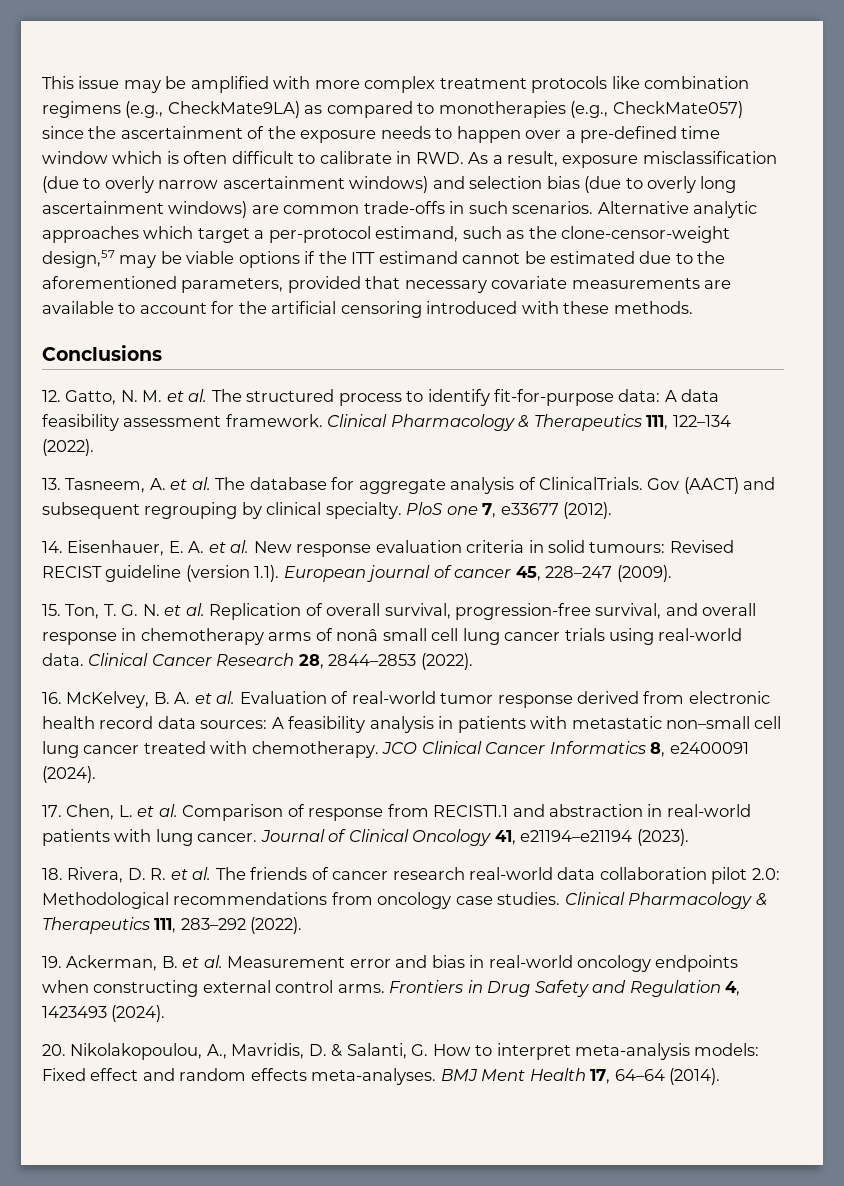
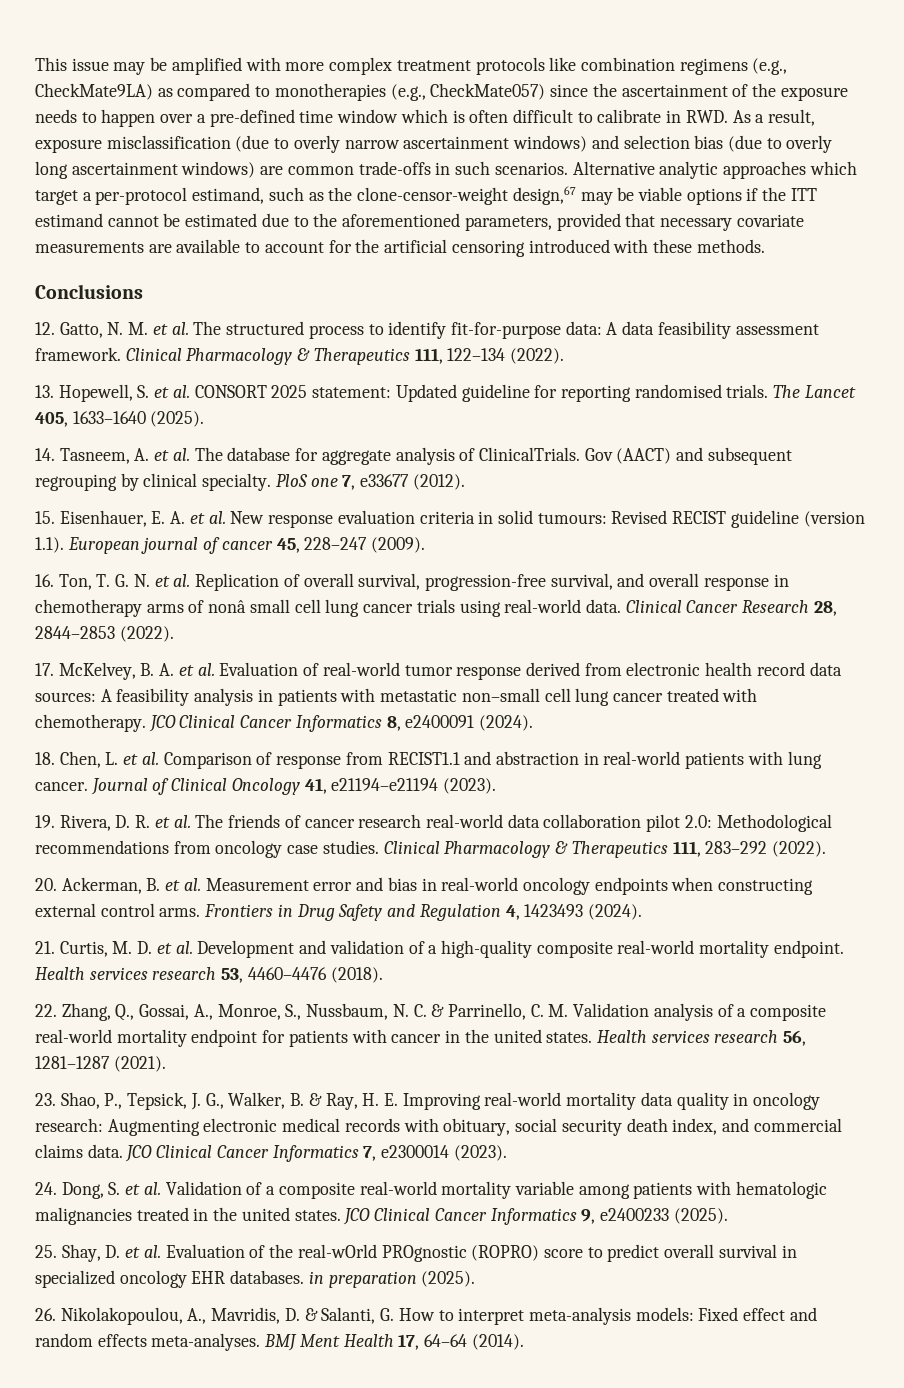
[42,250,115,268] design,57 -> [512,186,576,205] design,67
(61, 484) none -> [58,384,856,402] [35,411,205,427] [35,448,55,461] Hopewell, S. et al. CONSORT 2025 statement: Updated guideline for reporting randomised trials. The Lancet 405, 1633–1640 (2025). // 14.
[42,541,63,553] 14. -> [35,511,55,524] 15.
[42,604,61,616] 15. -> [35,574,54,587] 16.
[42,692,62,704] 16. -> [35,663,54,676] 17.
[42,805,62,817] 17. -> [35,752,55,765] 18.
[42,868,63,880] 18. -> [35,815,55,828] 19.
[42,956,62,968] 19. -> [35,878,57,891] 20.
[42,1044,66,1056] 20. -> [35,940,844,958] [35,967,383,983] [35,1003,827,1021] [35,1029,807,1047] [35,1056,166,1072] [35,1092,821,1110] [35,1118,842,1136] [35,1144,507,1162] [35,1181,827,1199] [35,1207,728,1225] [35,1244,797,1262] [35,1270,476,1288] [35,1308,56,1321] 21. Curtis, M. D. et al. Development and validation of a high-quality composite real-world mortality endpoint. Health services research 53, 4460–4476 (2018). // 22. Zhang, Q., Gossai, A., Monroe, S., Nussbaum, N. C. & Parrinello, C. M. Validation analysis of a composite real-world mortality endpoint for patients with cancer in the united states. Health services research 56, 1281–1287 (2021). // 23. Shao, P., Tepsick, J. G., Walker, B. & Ray, H. E. Improving real-world mortality data quality in oncology research: Augmenting electronic medical records with obituary, social security death index, and commercial claims data. JCO Clinical Cancer Informatics 7, e2300014 (2023). // 24. Dong, S. et al. Validation of a composite real-world mortality variable among patients with hematologic malignancies treated in the united states. JCO Clinical Cancer Informatics 9, e2400233 (2025). // 25. Shay, D. et al. Evaluation of the real-wOrld PROgnostic (ROPRO) score to predict overall survival in specialized oncology EHR databases. in preparation (2025). // 26.

